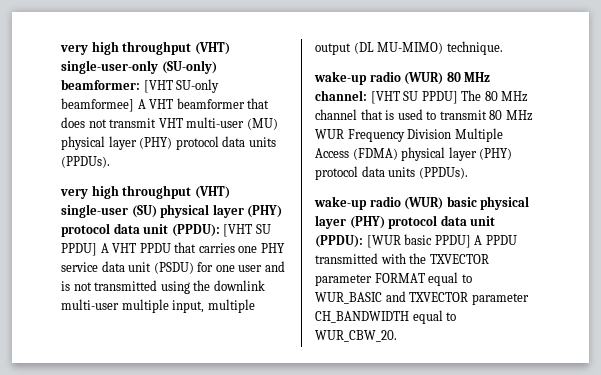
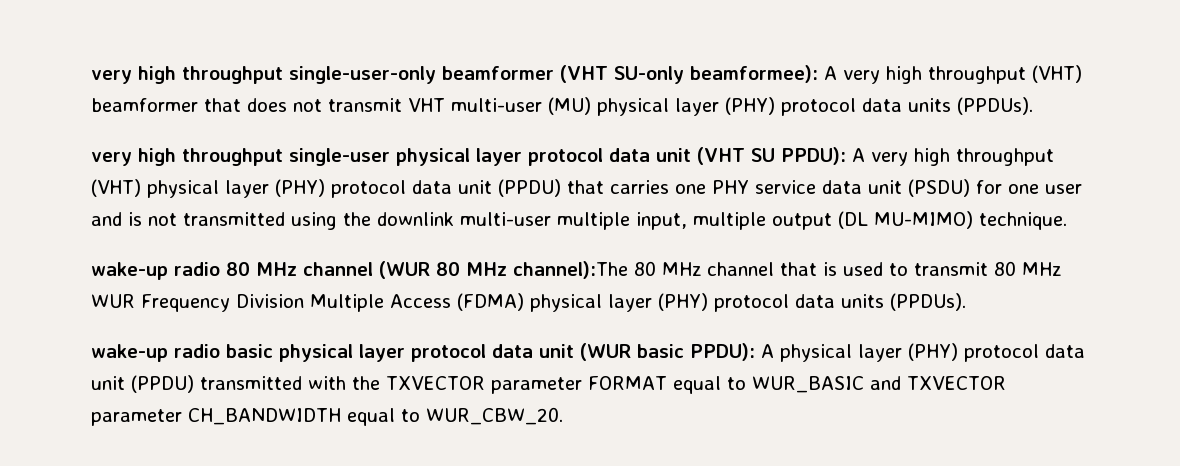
[60,41,230,55] [61,60,217,74] [61,79,220,93] [61,98,174,112] very high throughput (VHT) single-user-only (SU-only) beamformer: [VHT SU-only beamformee] A VHT -> [91,65,1082,84] very high throughput single-user-only beamformer (VHT SU-only beamformee): A very high throughput (VHT)
[194,186,230,199] [61,204,283,218] [61,223,271,237] [61,243,171,256] (VHT) single-user (SU) physical layer (PHY) protocol data unit (PPDU): [VHT SU PPDU] A VHT PPDU -> [289,147,1054,166] [91,179,561,198] single-user physical layer protocol data unit (VHT SU PPDU): A very high throughput (VHT) physical layer (PHY) protocol data unit (PPDU)
[404,72,491,85] [315,90,482,104] (WUR) 80 MHz channel: [VHT SU PPDU] The -> [226,261,628,279] 80 MHz channel (WUR 80 MHz channel):The
[404,197,444,210] (WUR) -> (220, 351) none
[349,215,496,229] [315,234,517,248] (PHY) protocol data unit (PPDU): [WUR basic PPDU] A PPDU -> [411,343,1085,362] [91,375,194,393] protocol data unit (WUR basic PPDU): A physical layer (PHY) protocol data unit (PPDU)

